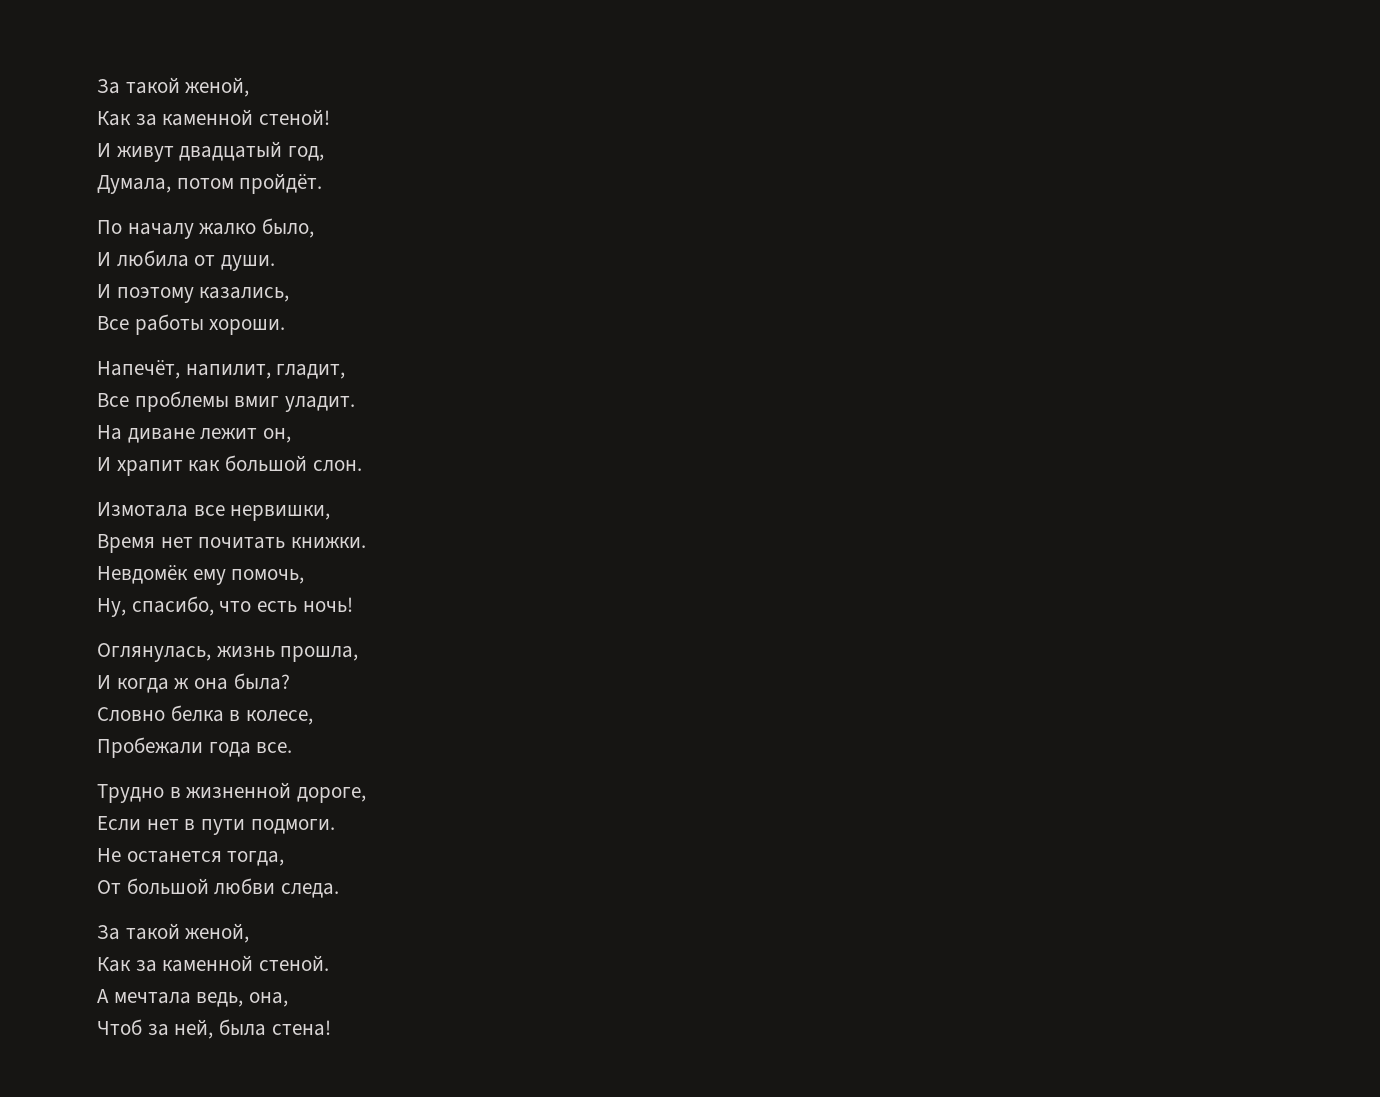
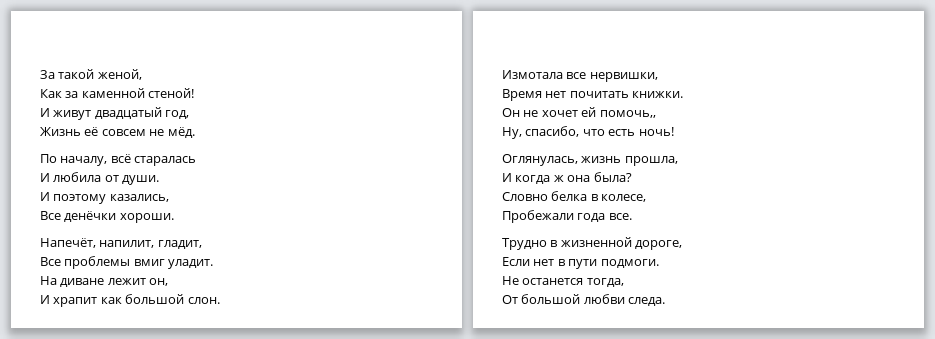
[97,173,323,194] [97,218,315,239] Думала, потом пройдёт. // По началу жалко было, -> [40,127,195,138] [40,154,197,166] Жизнь её совсем не мёд. // По началу, всё старалась
[134,314,204,335] работы -> [64,211,117,222] денёчки
[97,565,305,585] Невдомёк ему помочь, -> [502,107,656,118] Он не хочет ей помочь,,
[97,923,250,943] [97,955,330,972] [97,989,289,1007] [97,1019,331,1039] // За такой женой, // Как за каменной стеной. // А мечтала ведь, она, // Чтоб за ней, была стена! -> (666, 301) none

